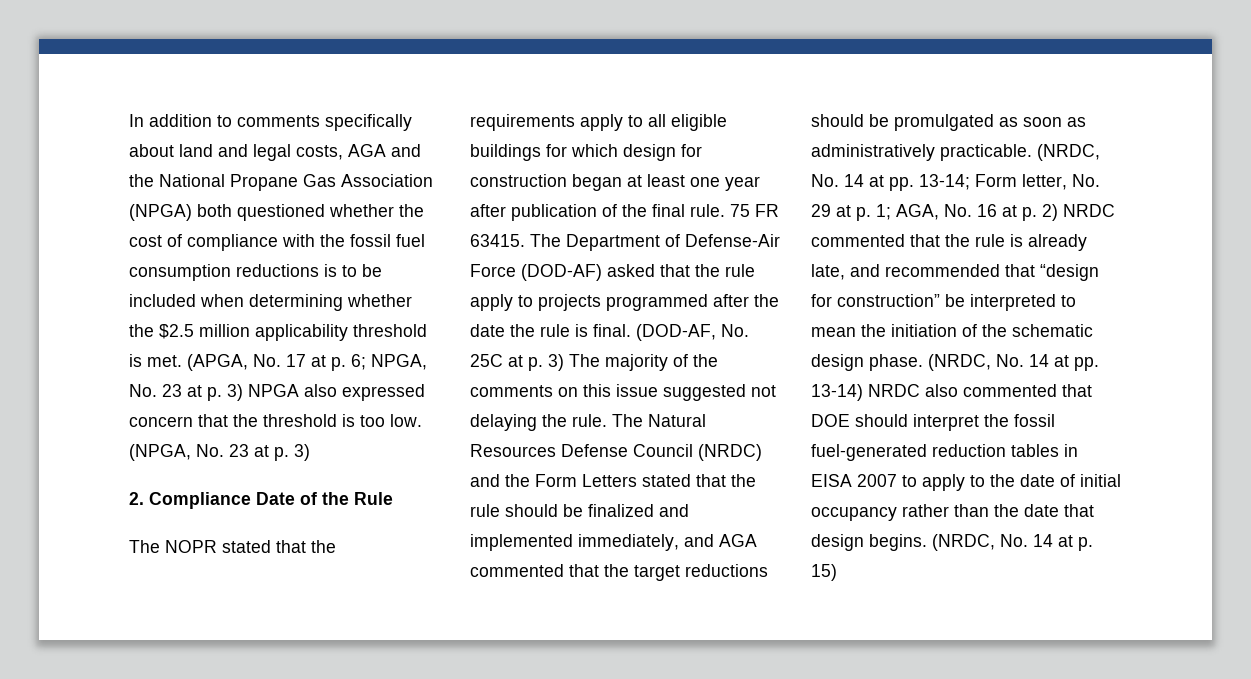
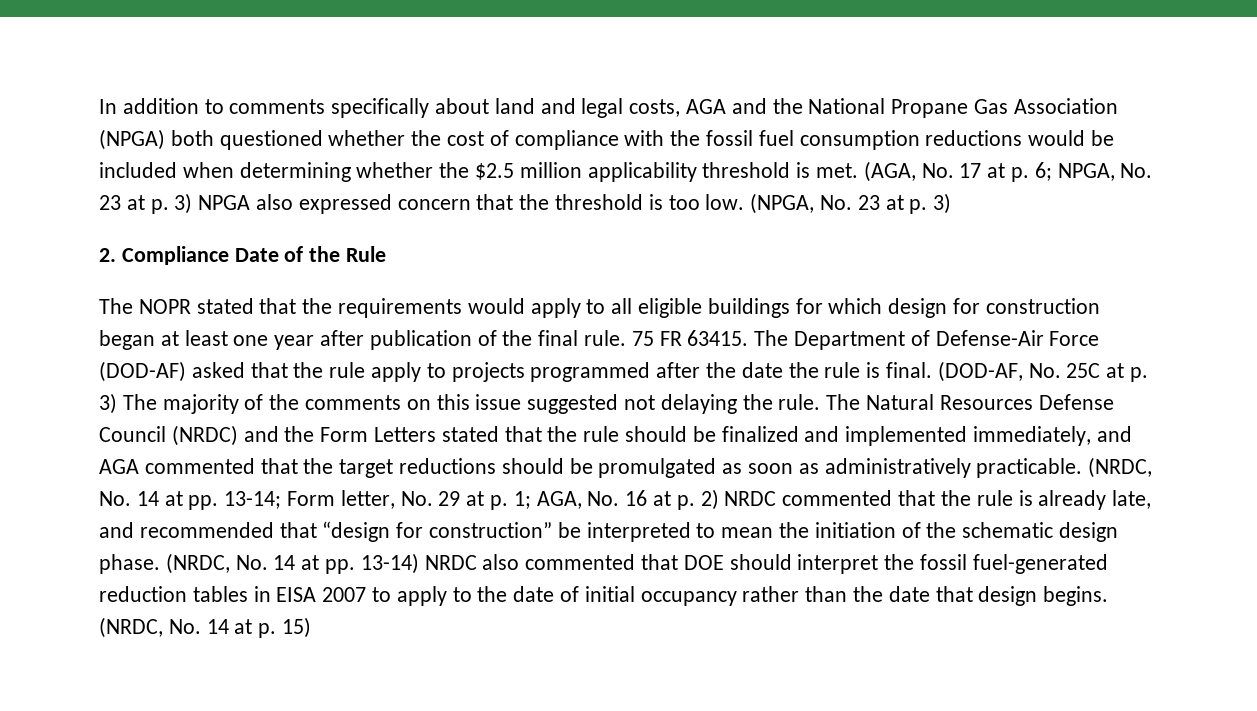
[324,264,357,277] is to -> [1028,130,1086,146] would
[187,354,248,371] (APGA, -> [863,161,916,182] (AGA,
(575, 122) none -> [467,298,525,314] would

